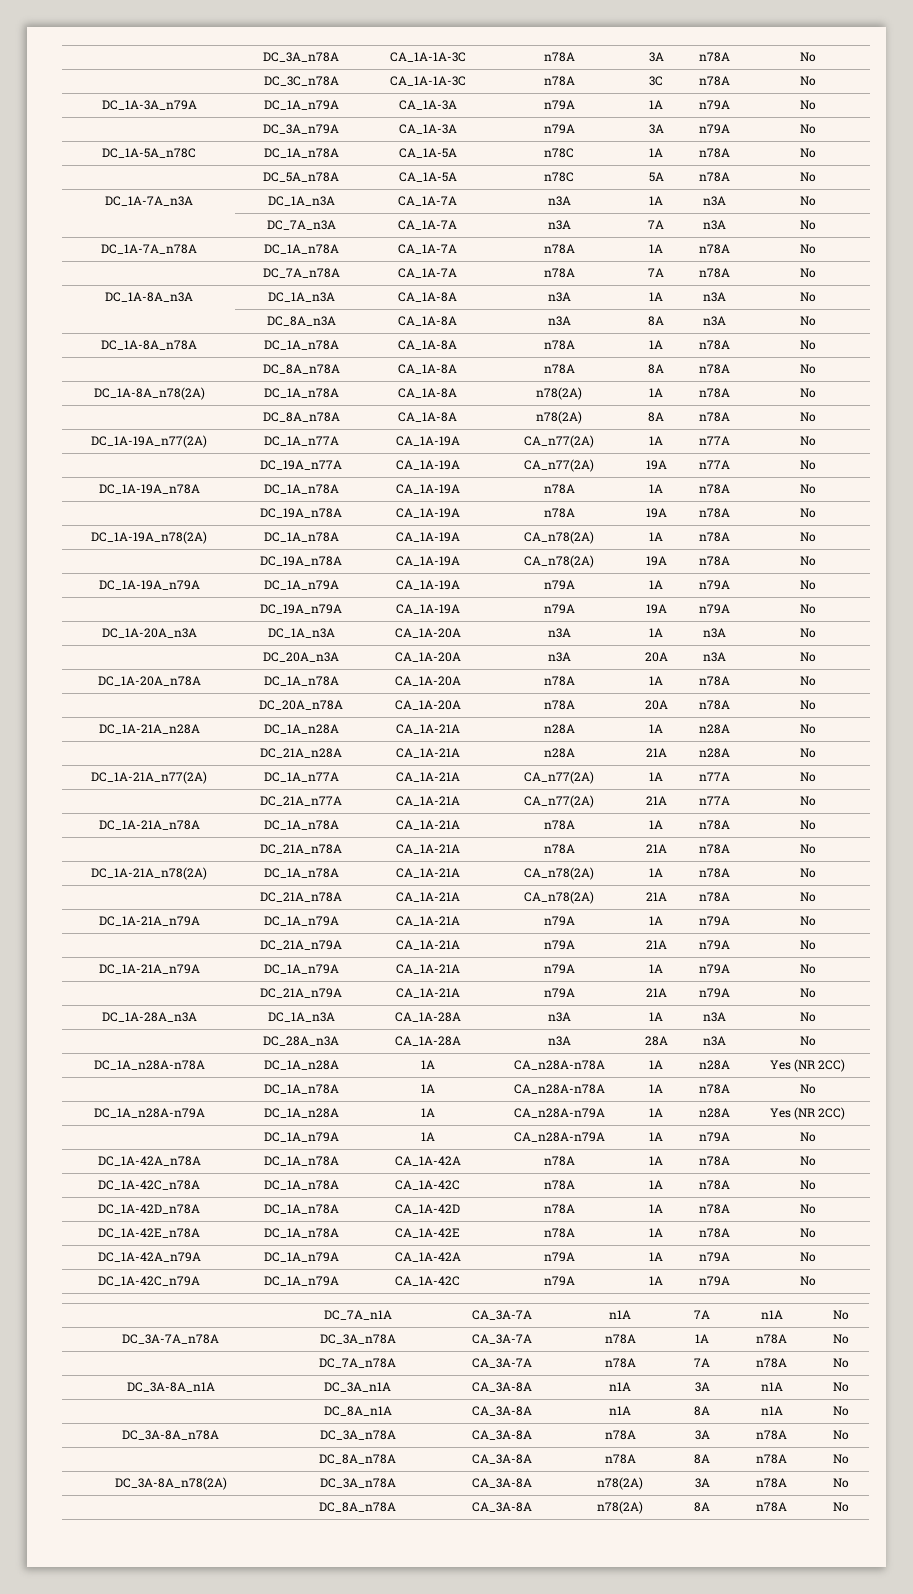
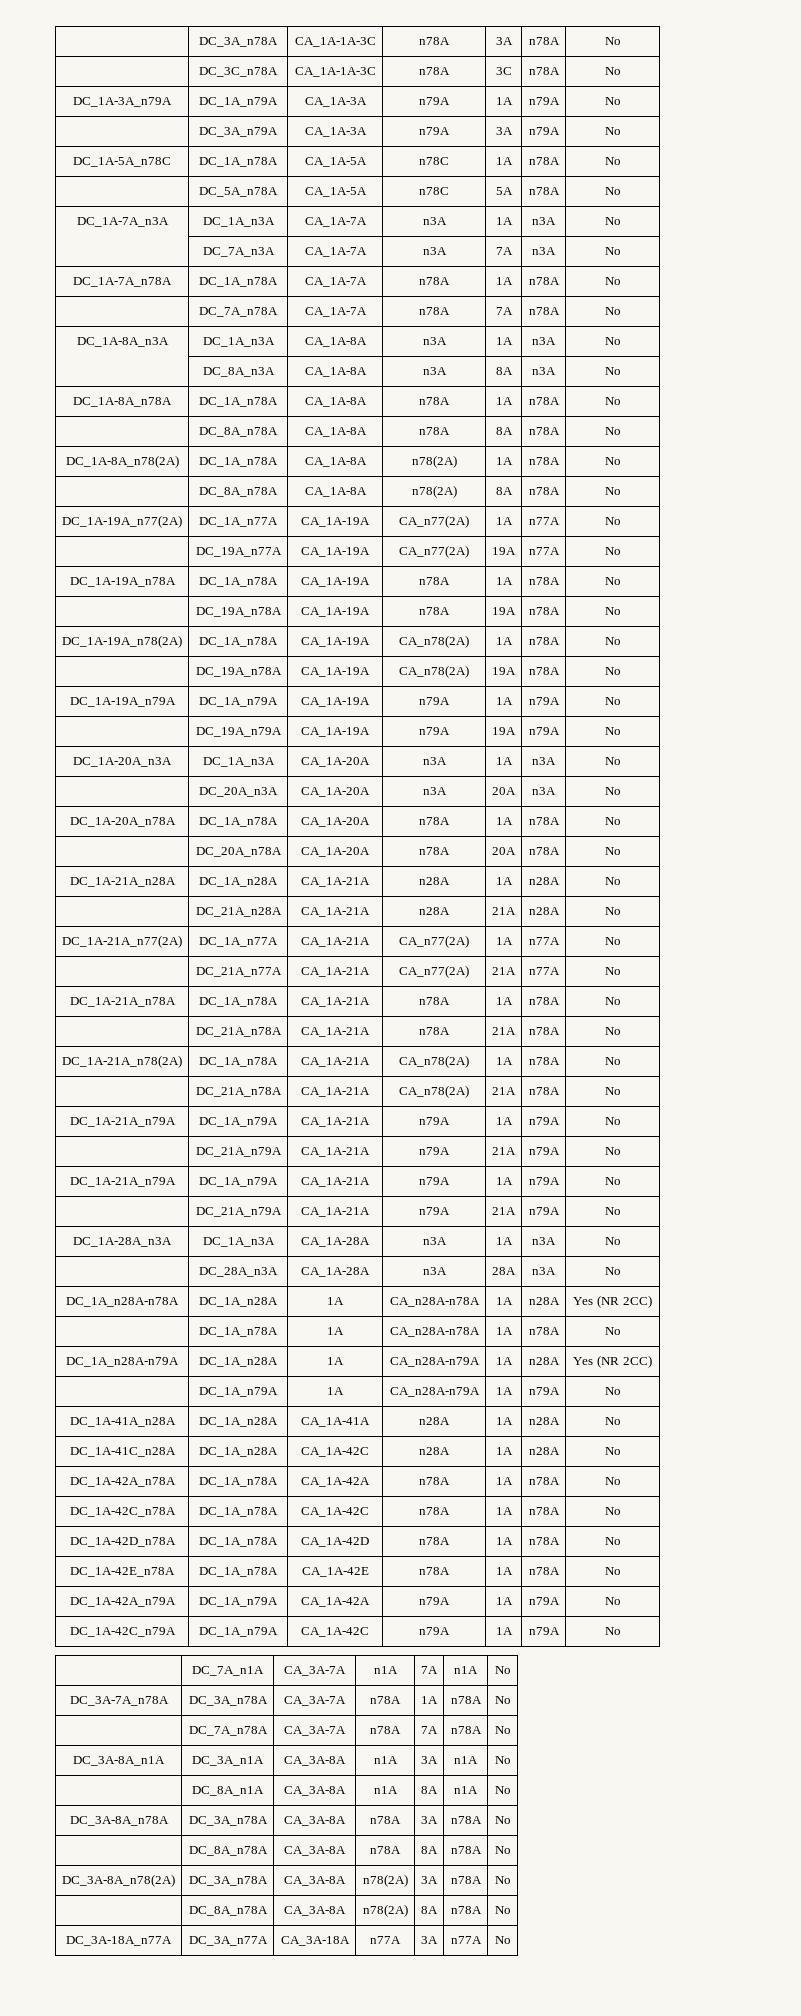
(816, 1137) none -> [69,1417,176,1427] [199,1417,278,1427] [301,1417,370,1427] [419,1417,450,1425] [495,1417,513,1425] [528,1417,560,1425] [604,1417,621,1425] [69,1447,176,1457] [199,1447,278,1457] [301,1447,369,1457] [419,1447,450,1455] [495,1447,513,1455] [528,1447,560,1455] [604,1447,621,1455] // DC_1A-41A_n28A | DC_1A_n28A | CA_1A-41A | n28A | 1A | n28A | No // DC_1A-41C_n28A | DC_1A_n28A | CA_1A-42C | n28A | 1A | n28A | No
(849, 1507) none -> [66,1936,172,1946] [188,1936,268,1946] [280,1936,350,1946] [370,1936,401,1944] [421,1936,438,1944] [450,1936,482,1944] [494,1936,511,1944] // DC_3A-18A_n77A | DC_3A_n77A | CA_3A-18A | n77A | 3A | n77A | No

